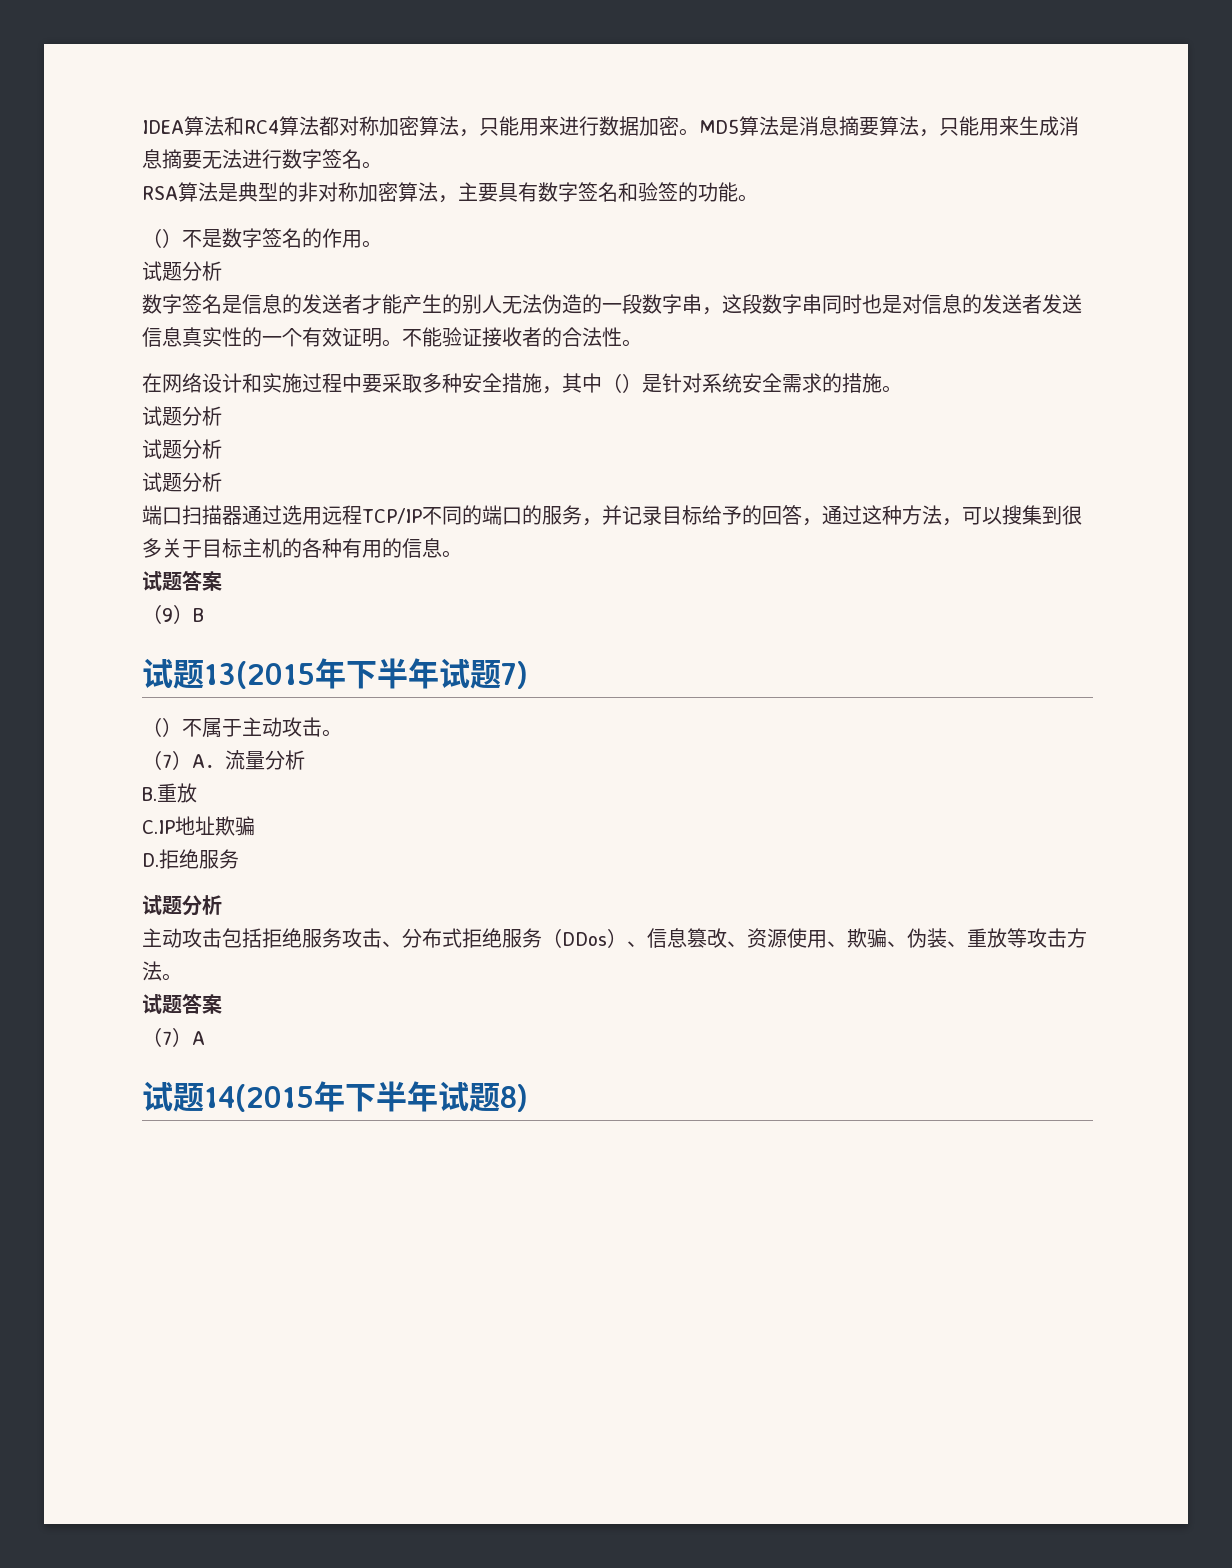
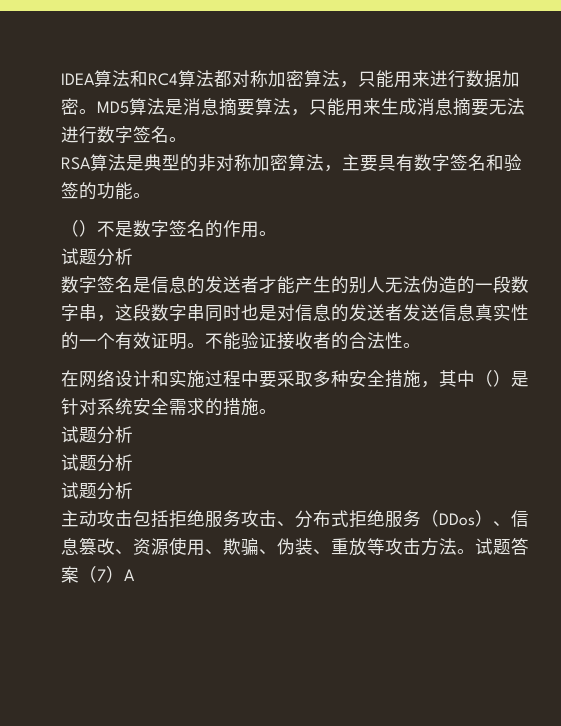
[142,505,1082,526] [142,538,462,558] [142,570,222,591] [142,604,204,624] [142,658,528,689] [142,717,342,738] [142,750,305,770] [142,783,197,803] [142,816,255,836] [142,849,239,869] [142,895,222,916] // 端口扫描器通过选用远程TCP/IP不同的端口的服务，并记录目标给予的回答，通过这种方法，可以搜集到很多关于目标主机的各种有用的信息。 // 试题答案 // （9）B // 试题13(2015年下半年试题7) // （）不属于主动攻击。 // （7）A．流量分析 // B.重放 // C.IP地址欺骗 // D.拒绝服务 // 试题分析 -> (133, 490) none
[142,993,222,1014] [142,1027,205,1047] [142,1081,528,1112] // 试题答案 // （7）A // 试题14(2015年下半年试题8) -> [475,537,529,555] [61,566,135,583] 试题答案（7）A

